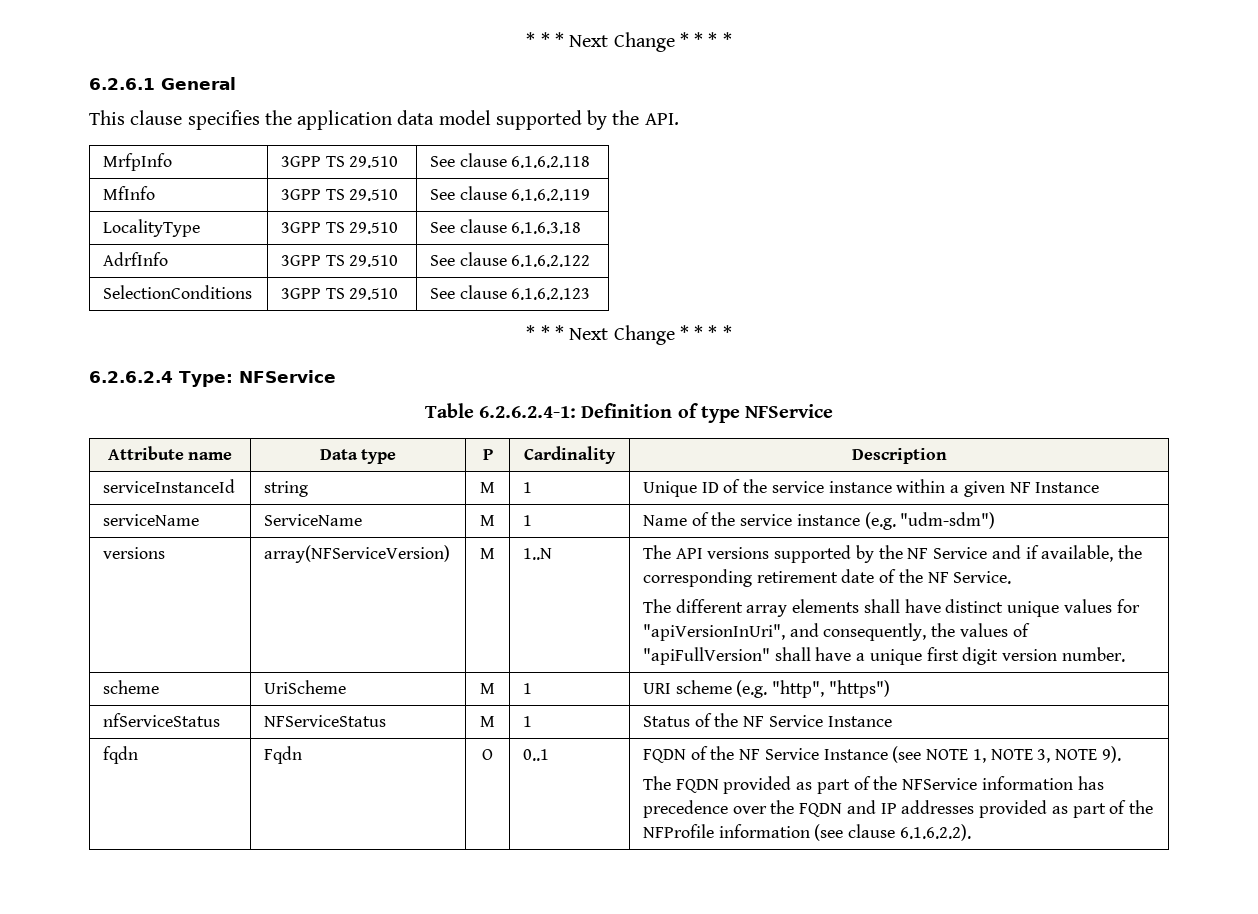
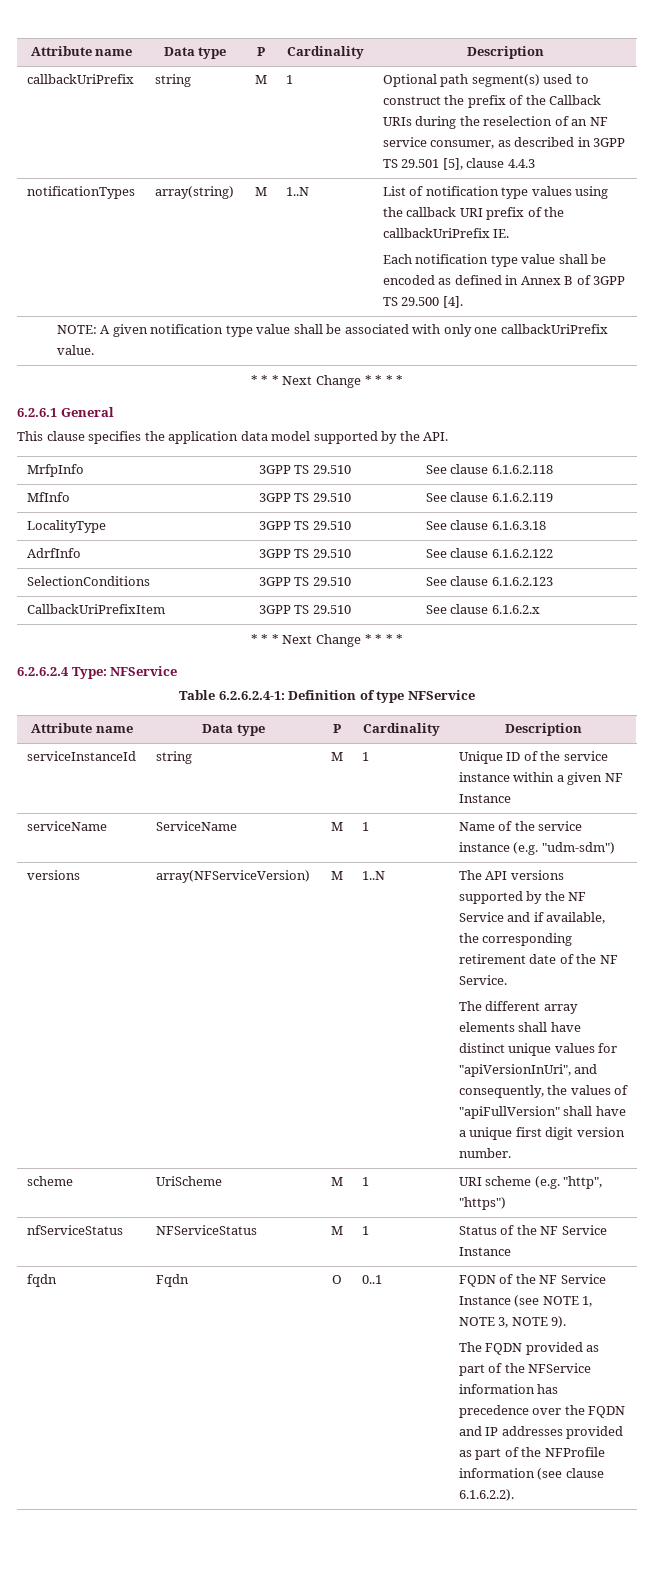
(526, 39) none -> [30,46,133,56] [163,47,227,59] [256,47,265,56] [286,46,364,59] [466,46,544,59] [26,74,134,84] [154,74,191,87] [254,75,267,84] [285,75,293,84] [382,74,589,87] [382,95,602,108] [382,116,608,129] [382,137,626,149] [382,158,535,170] [26,186,135,199] [154,186,234,199] [254,187,267,196] [285,187,309,196] [382,186,609,199] [382,207,565,220] [382,228,510,238] [382,254,607,267] [382,275,626,285] [382,296,463,308] [56,324,608,337] [56,345,94,355] Attribute name | Data type | P | Cardinality | Description // callbackUriPrefix | string | M | 1 | Optional path segment(s) used to construct the prefix of the Callback URIs during the reselection of an NF service consumer, as described in 3GPP TS 29.501 [5], clause 4.4.3 // notificationTypes | array(string) | M | 1..N | List of notification type values using the callback URI prefix of the callbackUriPrefix IE. // Each notification type value shall be encoded as defined in Annex B of 3GPP TS 29.500 [4]. // NOTE: A given notification type value shall be associated with only one callbackUriPrefix value. //
(591, 294) none -> [26,604,165,614] [258,605,351,614] [425,604,540,614] // CallbackUriPrefixItem | 3GPP TS 29.510 | See clause 6.1.6.2.x

